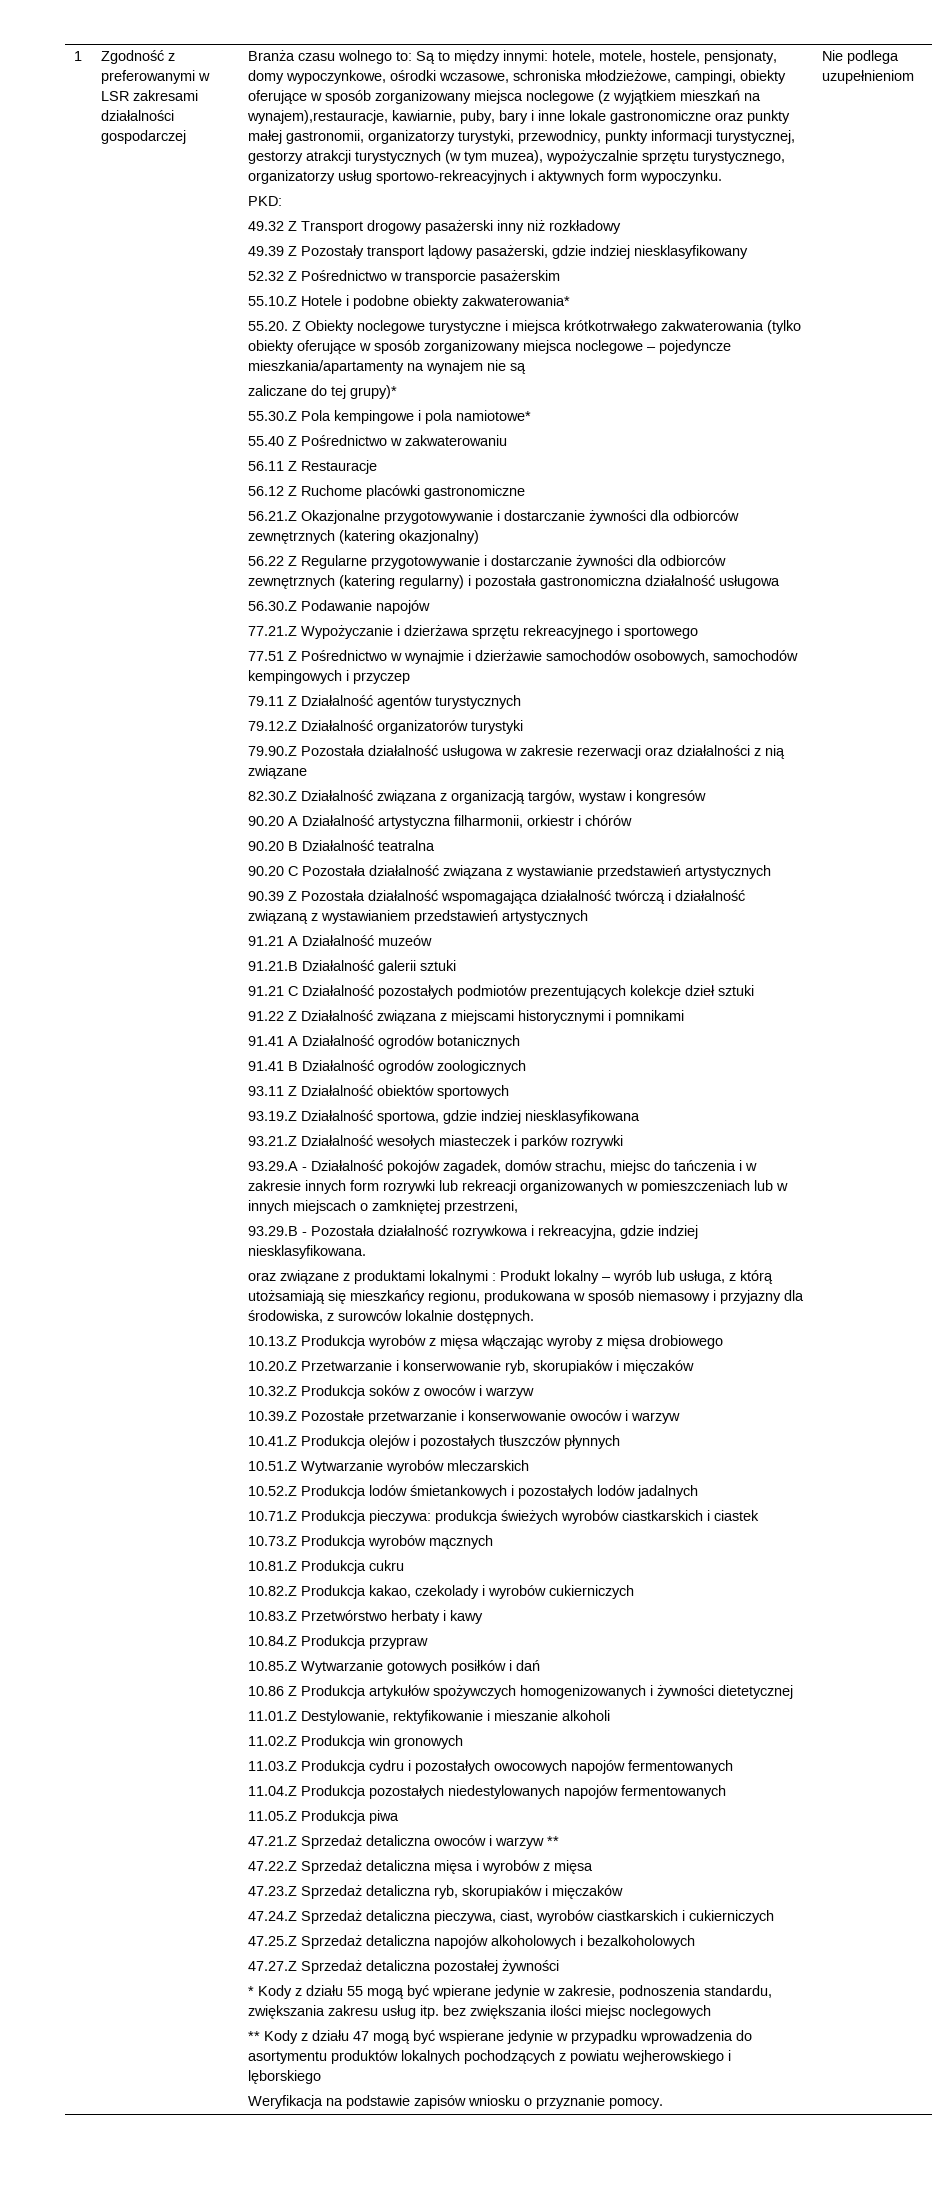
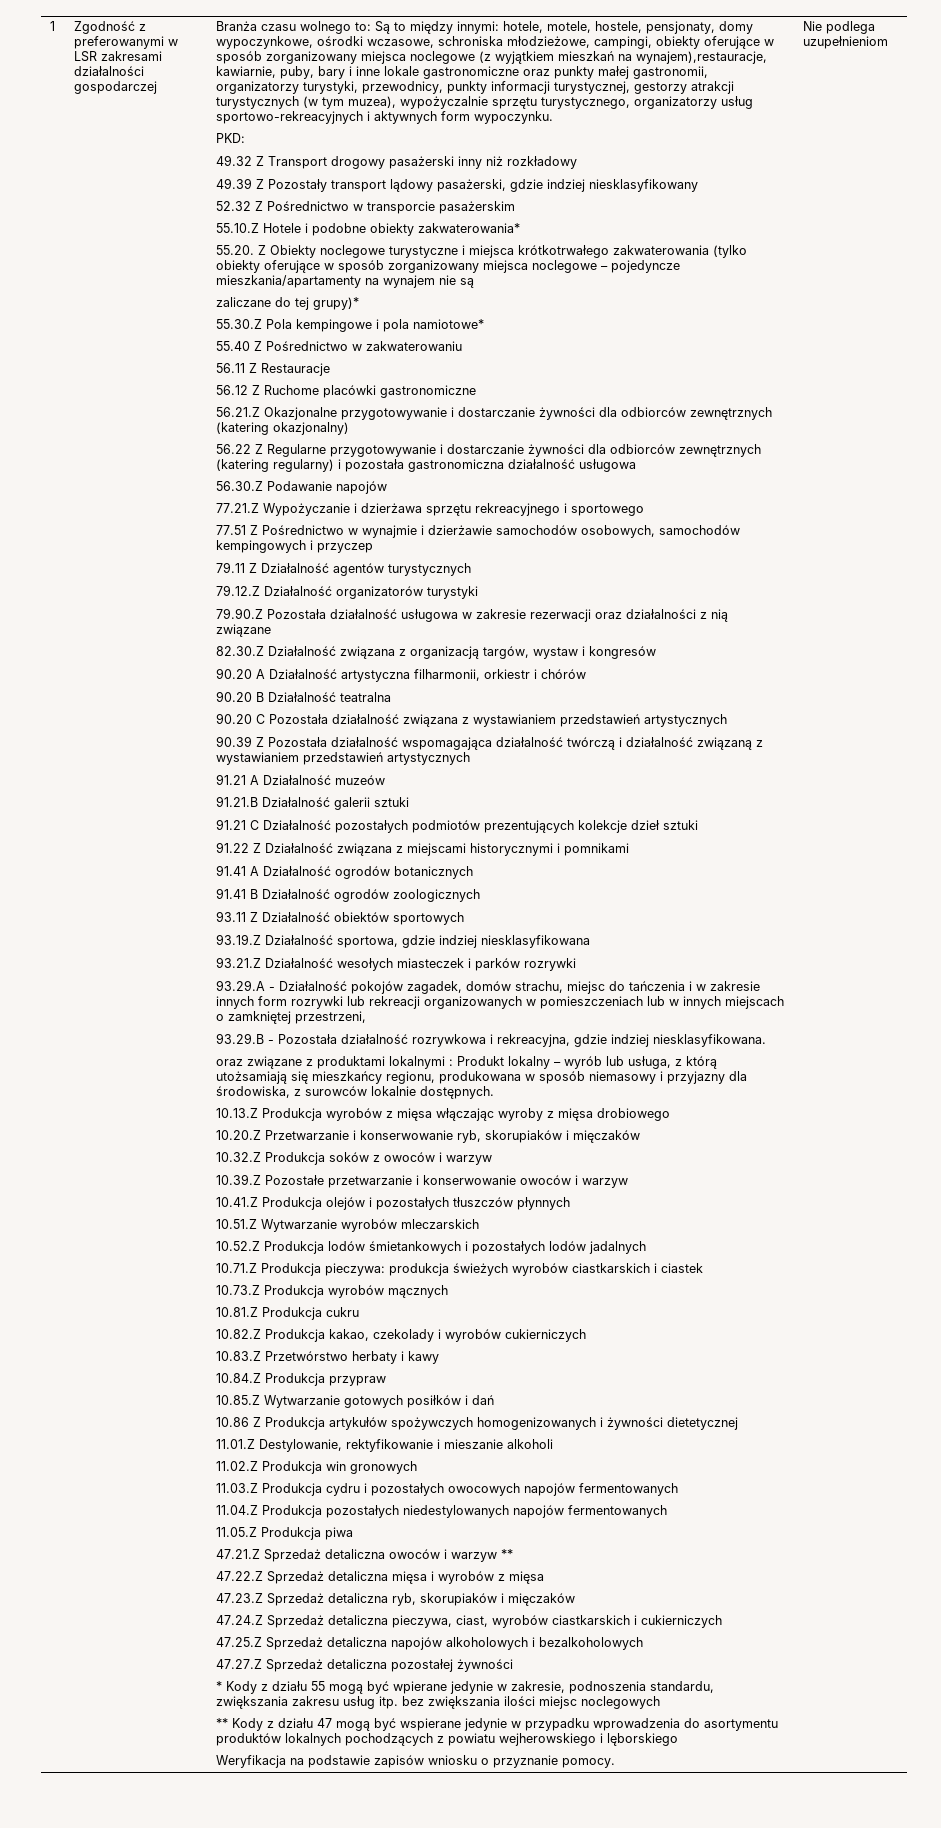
[516,865,594,879] wystawianie -> [473,714,557,727] wystawianiem

